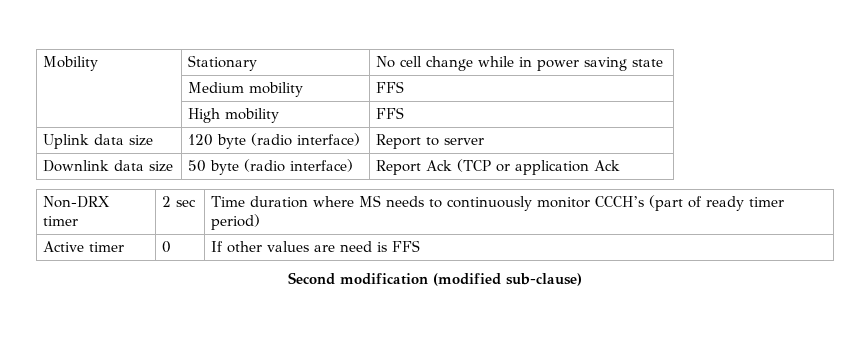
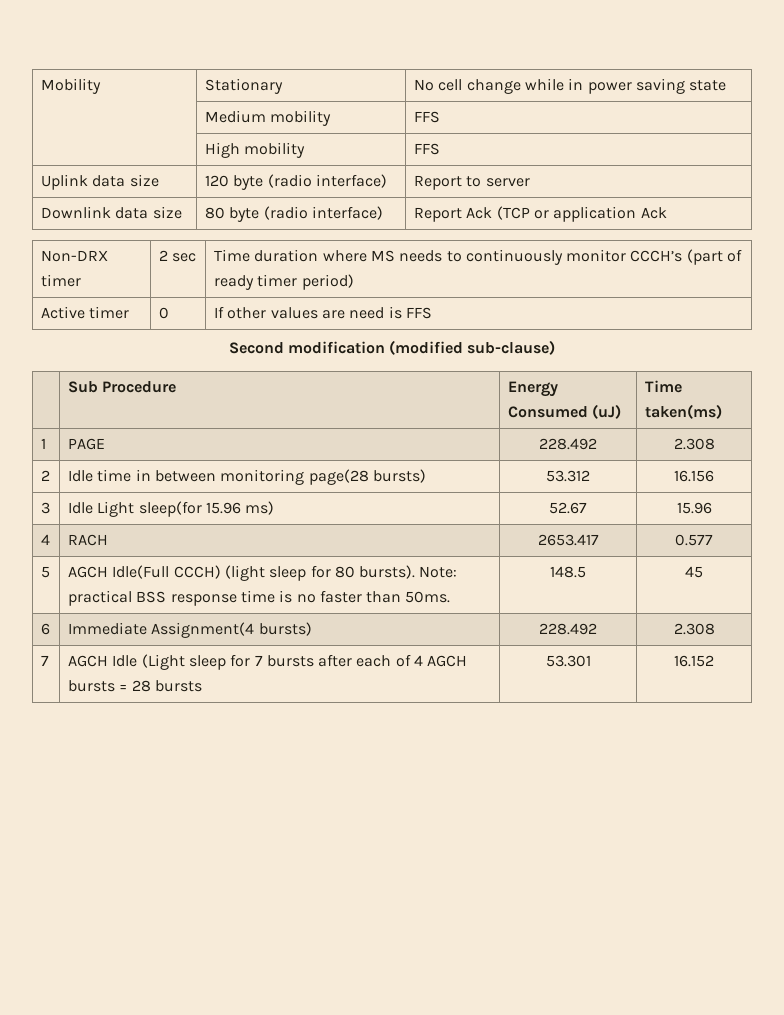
[188,160,207,172] 50 -> [204,207,225,219] 80
(582, 279) none -> [67,381,177,393] [507,381,558,397] [507,404,622,419] [644,380,682,393] [644,404,722,419] [40,438,46,449] [67,438,105,450] [539,438,597,450] [673,438,715,450] [40,470,50,481] [67,469,426,485] [546,470,590,482] [674,470,714,482] [40,502,50,514] [67,501,275,517] [549,502,587,514] [676,502,712,514] [40,534,50,545] [67,534,108,546] [537,534,599,546] [675,534,713,546] [40,566,50,578] [67,565,458,581] [67,590,451,606] [550,566,586,578] [685,566,703,578] [40,623,50,635] [67,622,312,638] [539,623,597,635] [673,623,715,635] [40,655,49,666] [67,654,468,670] [67,680,202,692] [545,655,591,667] [674,655,714,667] // | Sub Procedure | Energy Consumed (uJ) | Time taken(ms) // 1 | PAGE | 228.492 | 2.308 // 2 | Idle time in between monitoring page(28 bursts) | 53.312 | 16.156 // 3 | Idle Light sleep(for 15.96 ms) | 52.67 | 15.96 // 4 | RACH | 2653.417 | 0.577 // 5 | AGCH Idle(Full CCCH) (light sleep for 80 bursts). Note: practical BSS response time is no faster than 50ms. | 148.5 | 45 // 6 | Immediate Assignment(4 bursts) | 228.492 | 2.308 // 7 | AGCH Idle (Light sleep for 7 bursts after each of 4 AGCH bursts = 28 bursts | 53.301 | 16.152

